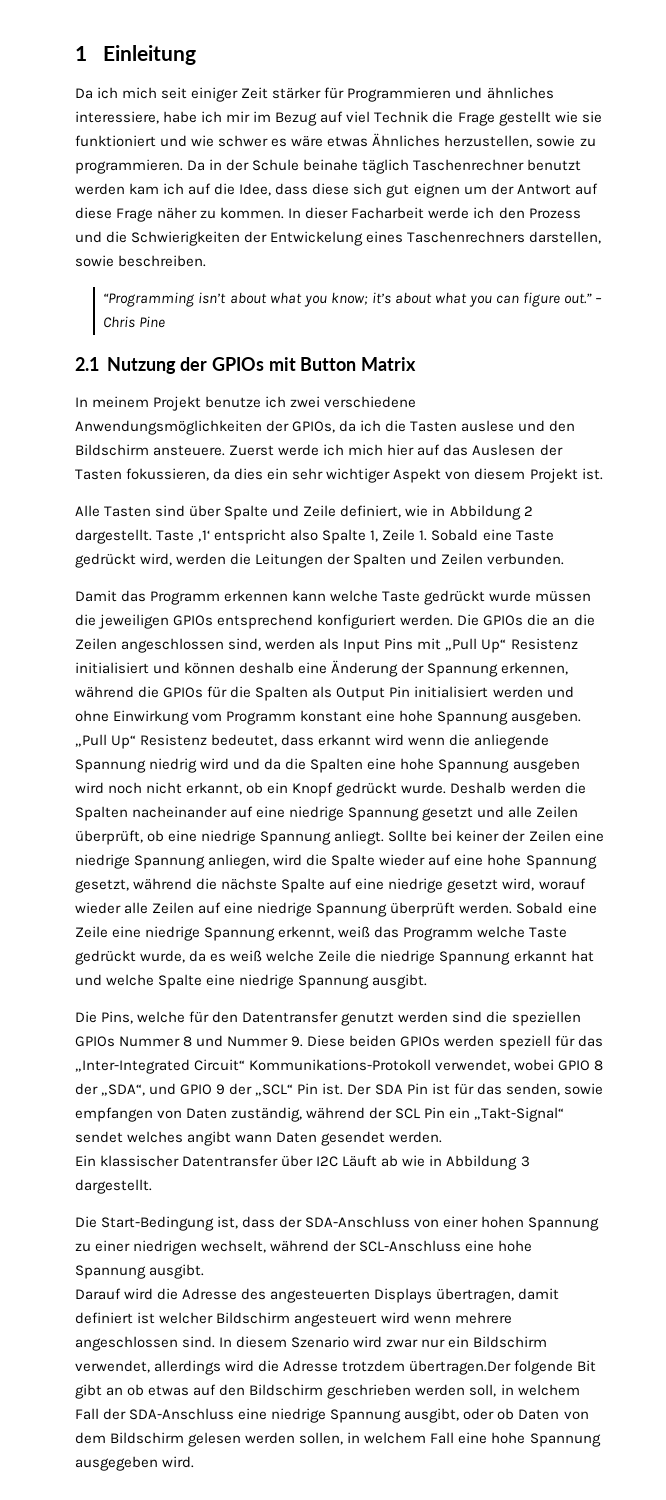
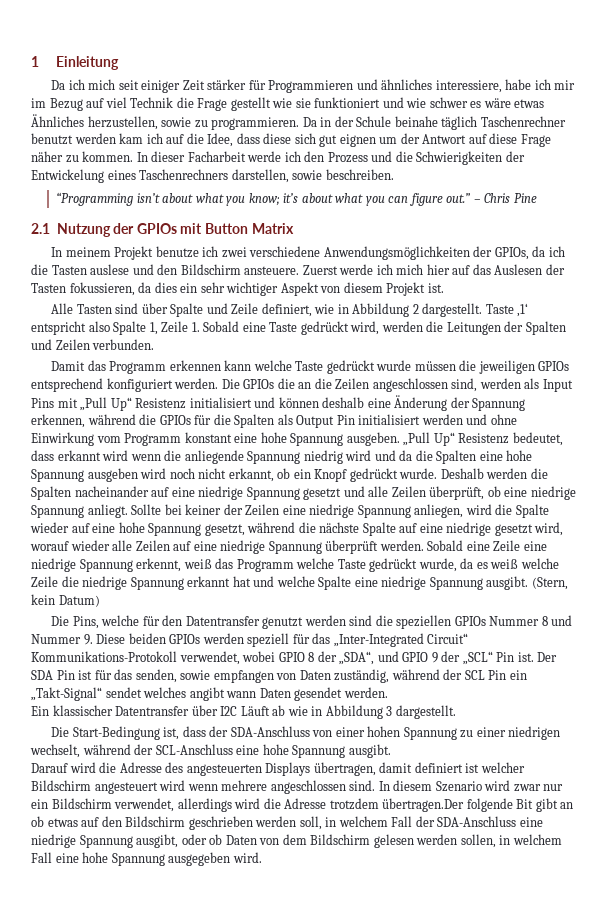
(428, 981) none -> [531,577,568,590] [31,594,100,607] (Stern, kein Datum)

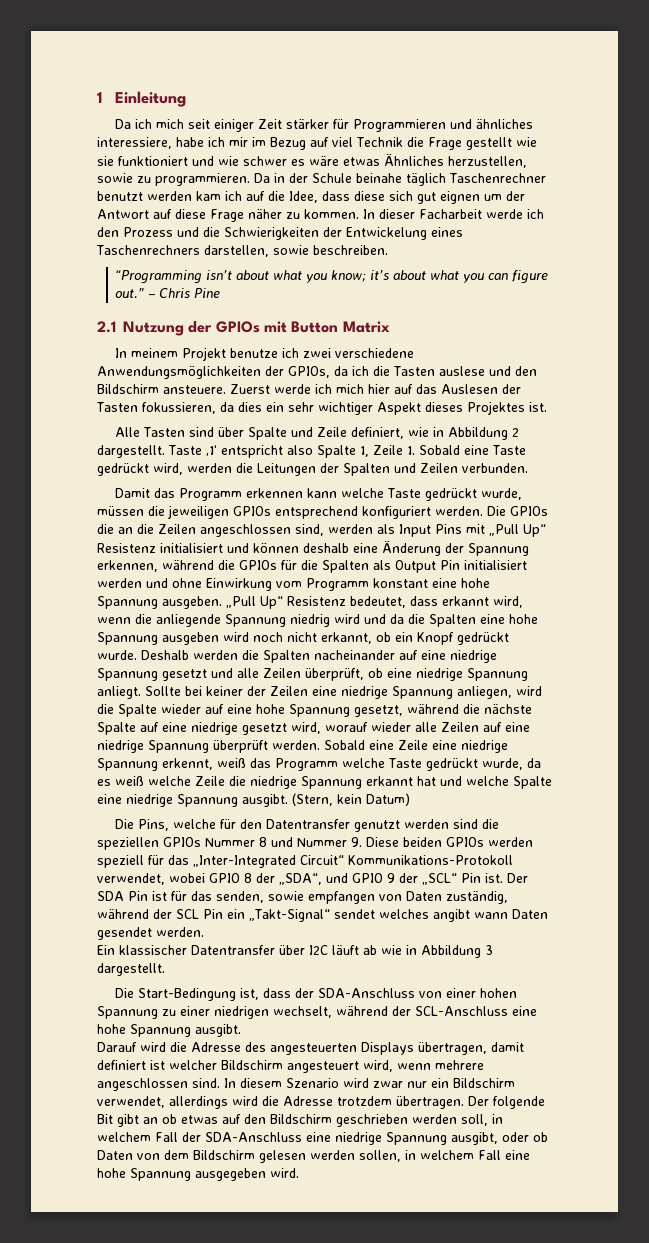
[320,282,426,296] von diesem Projekt -> [425,401,525,415] dieses Projektes
[376,360,412,371] wurde -> [481,488,523,500] wurde,
[102,450,129,461] wird -> [493,596,523,608] wird,
[240,706,270,716] Läuft -> [332,945,359,955] läuft
[159,780,186,791] wird -> [363,1060,393,1072] wird,
[382,798,465,812] übertragen.Der -> [396,1096,489,1109] übertragen. Der

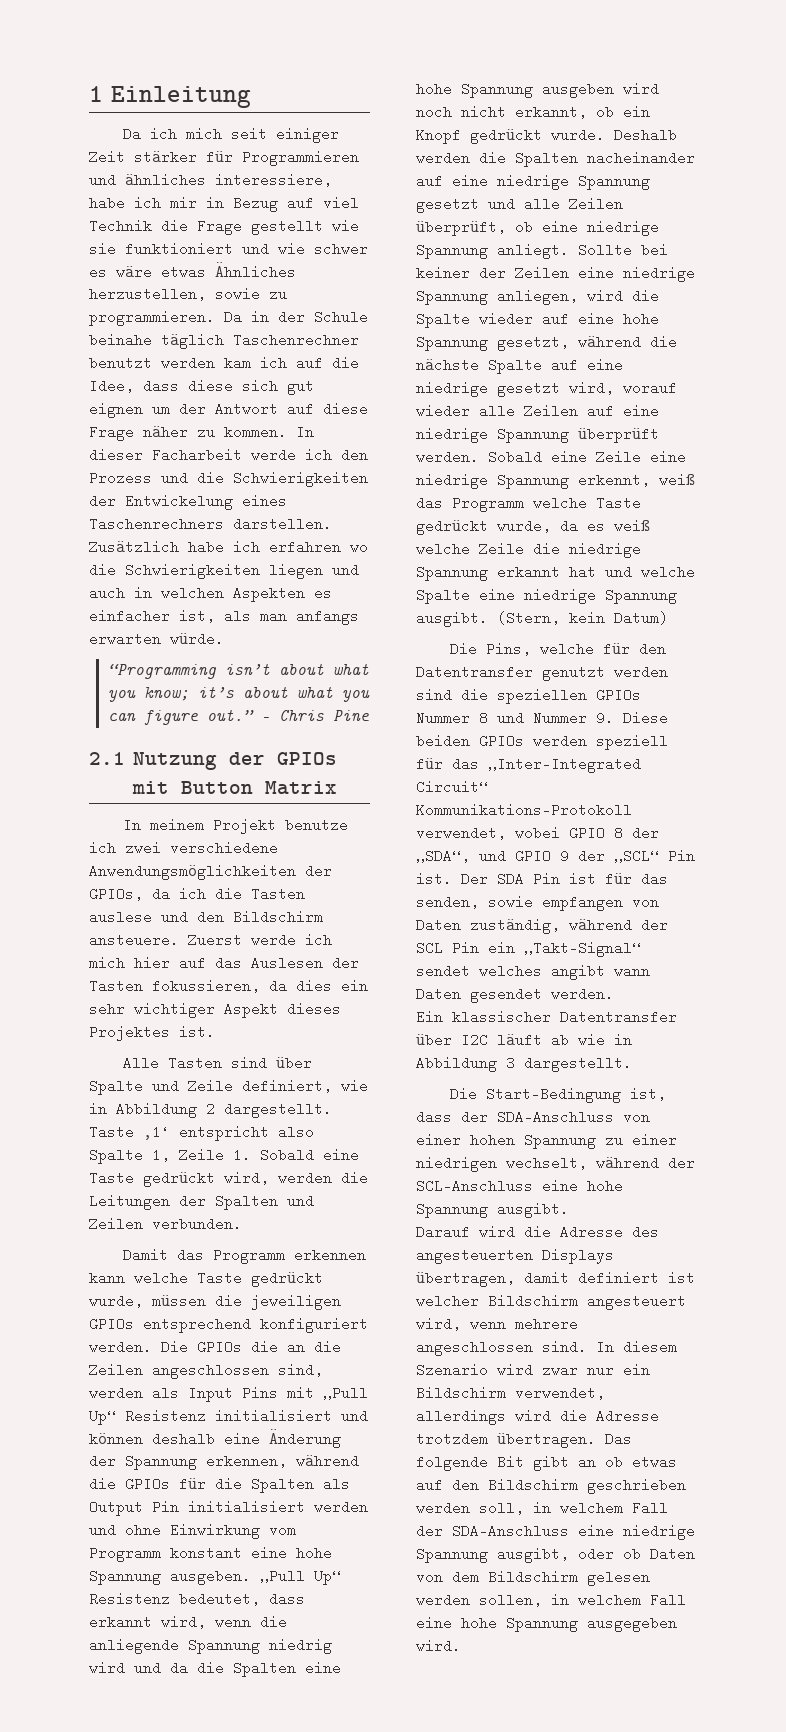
[252,137,266,147] im -> [206,197,224,208] in
[204,245,388,257] darstellen, sowie beschreiben. -> [233,517,332,531] [89,540,368,554] [89,563,359,579] [89,586,332,602] [89,609,359,625] [89,632,224,646] darstellen. Zusätzlich habe ich erfahren wo die Schwierigkeiten liegen und auch in welchen Aspekten es einfacher ist, als man anfangs erwarten würde.
[468,1096,489,1106] Der -> [605,1432,632,1446] Das

